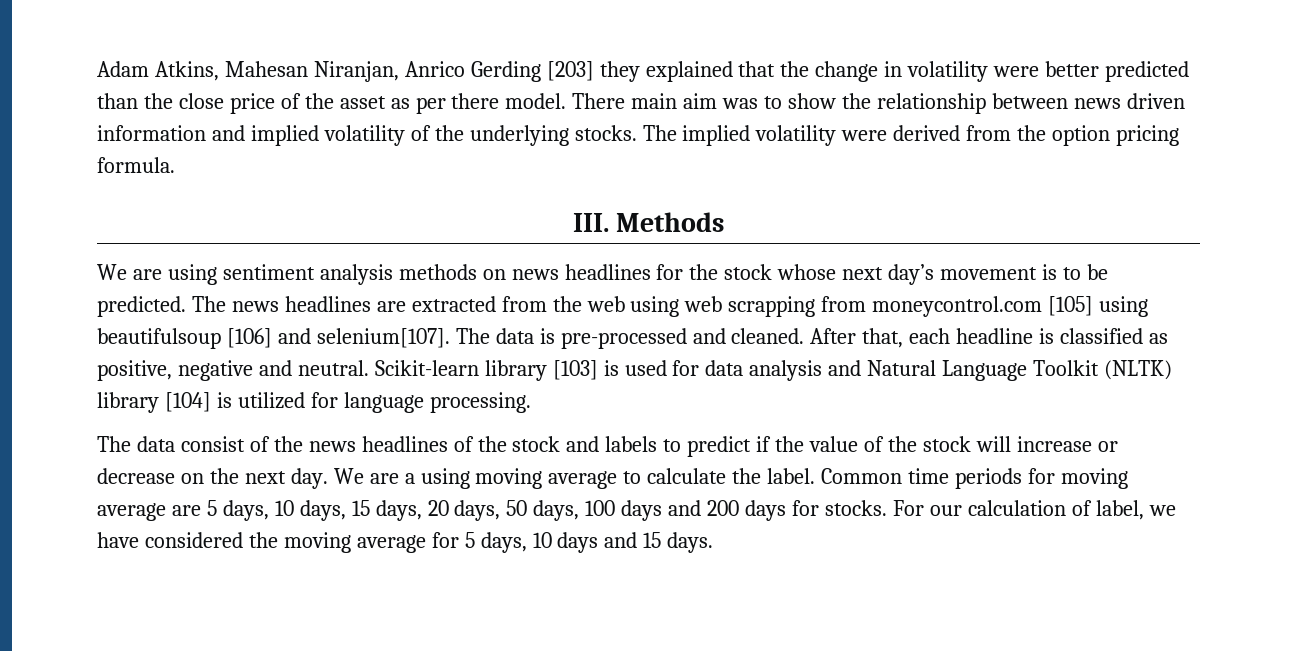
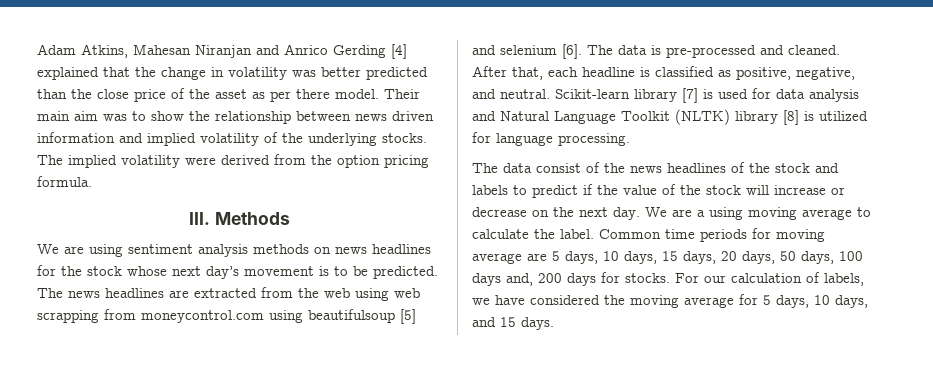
[313,61,640,82] Niranjan, Anrico Gerding [203] they -> [195,44,407,59] Niranjan and Anrico Gerding [4]
[993,66,1040,77] were -> [292,70,316,77] was
[572,93,626,109] There -> [384,89,420,99] Their
[1048,296,1094,316] [105] -> (264, 316) none
[226,328,450,348] [106] and selenium[107]. -> [400,309,416,324] [472,44,582,59] [5] and selenium [6].
[177,360,253,381] negative -> [796,67,855,80] negative,
[552,360,598,380] [103] -> [682,88,698,103] [7]
[164,392,211,412] [104] -> [783,110,799,125] [8]
[668,500,702,516] and -> [506,273,533,286] and,
[1095,500,1144,520] label, -> [824,273,864,286] labels,
[557,532,599,553] days -> [835,295,868,308] days,

